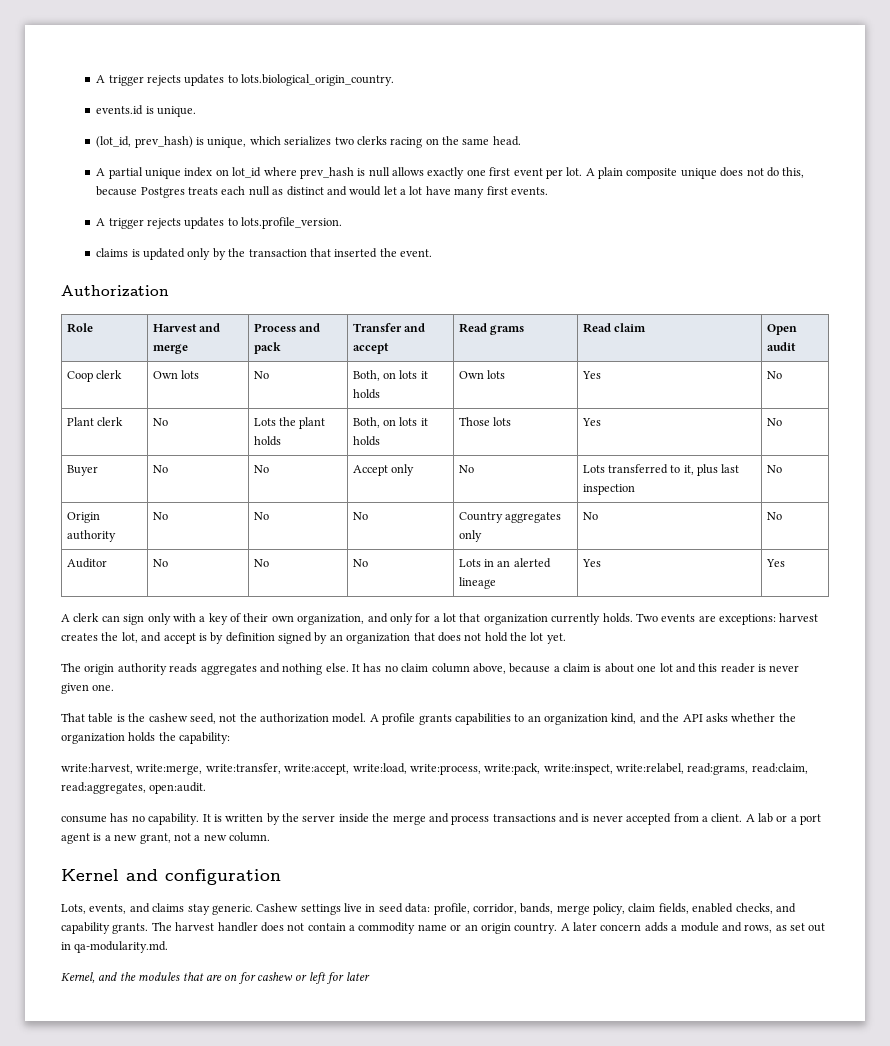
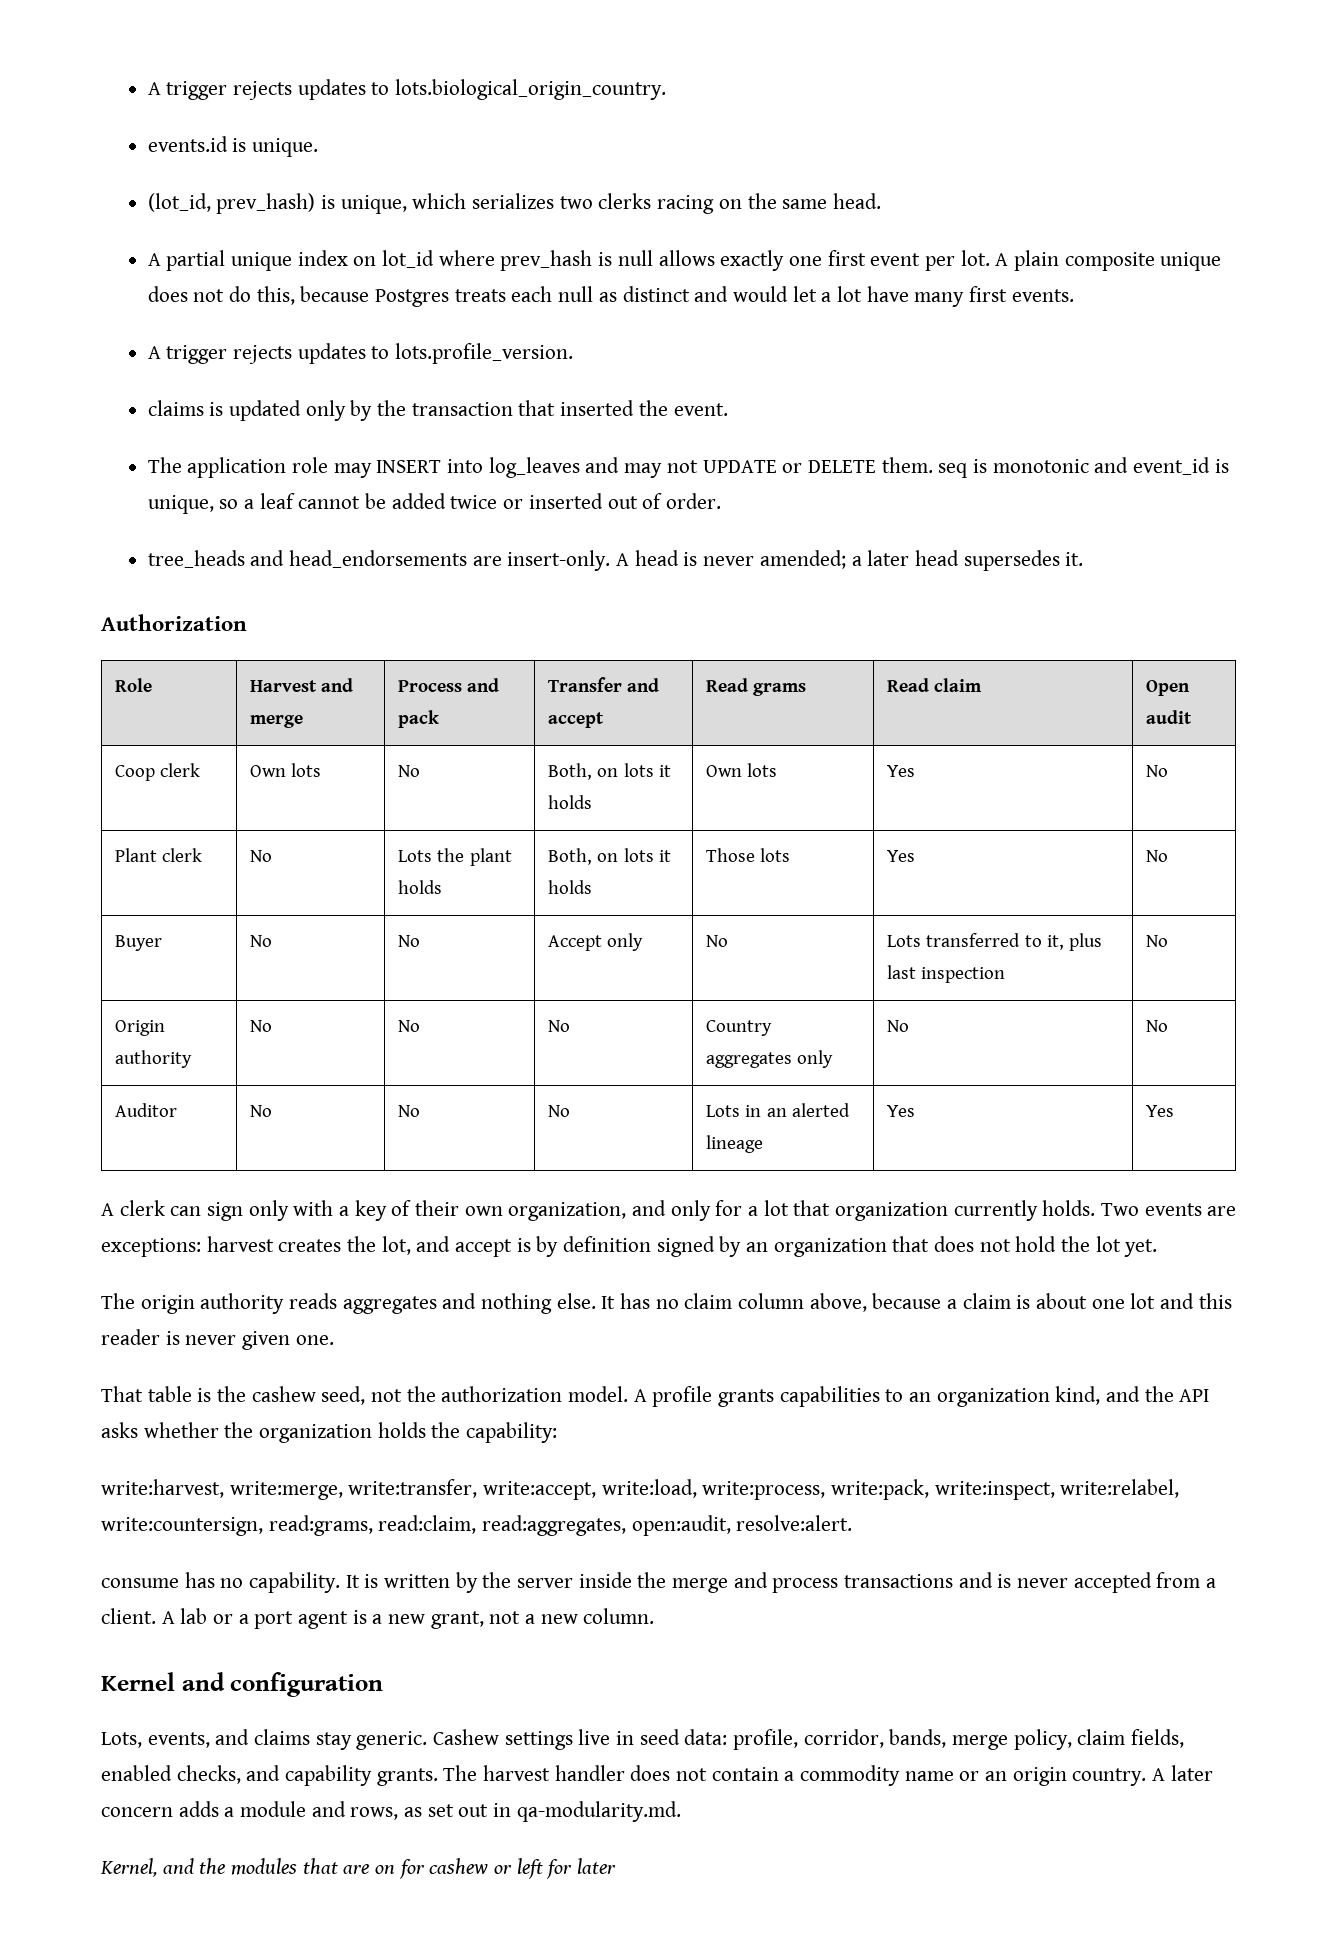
(433, 253) none -> [147,457,1229,478] [147,493,721,514] [147,550,1084,571] // The application role may INSERT into log_leaves and may not UPDATE or DELETE them. seq is monotonic and event_id is unique, so a leaf cannot be added twice or inserted out of order. // tree_heads and head_endorsements are insert-only. A head is never amended; a later head supersedes it.
(684, 768) none -> [101,1517,263,1536] write:countersign,
[149,782,207,794] open:audit. -> [631,1515,853,1536] open:audit, resolve:alert.

